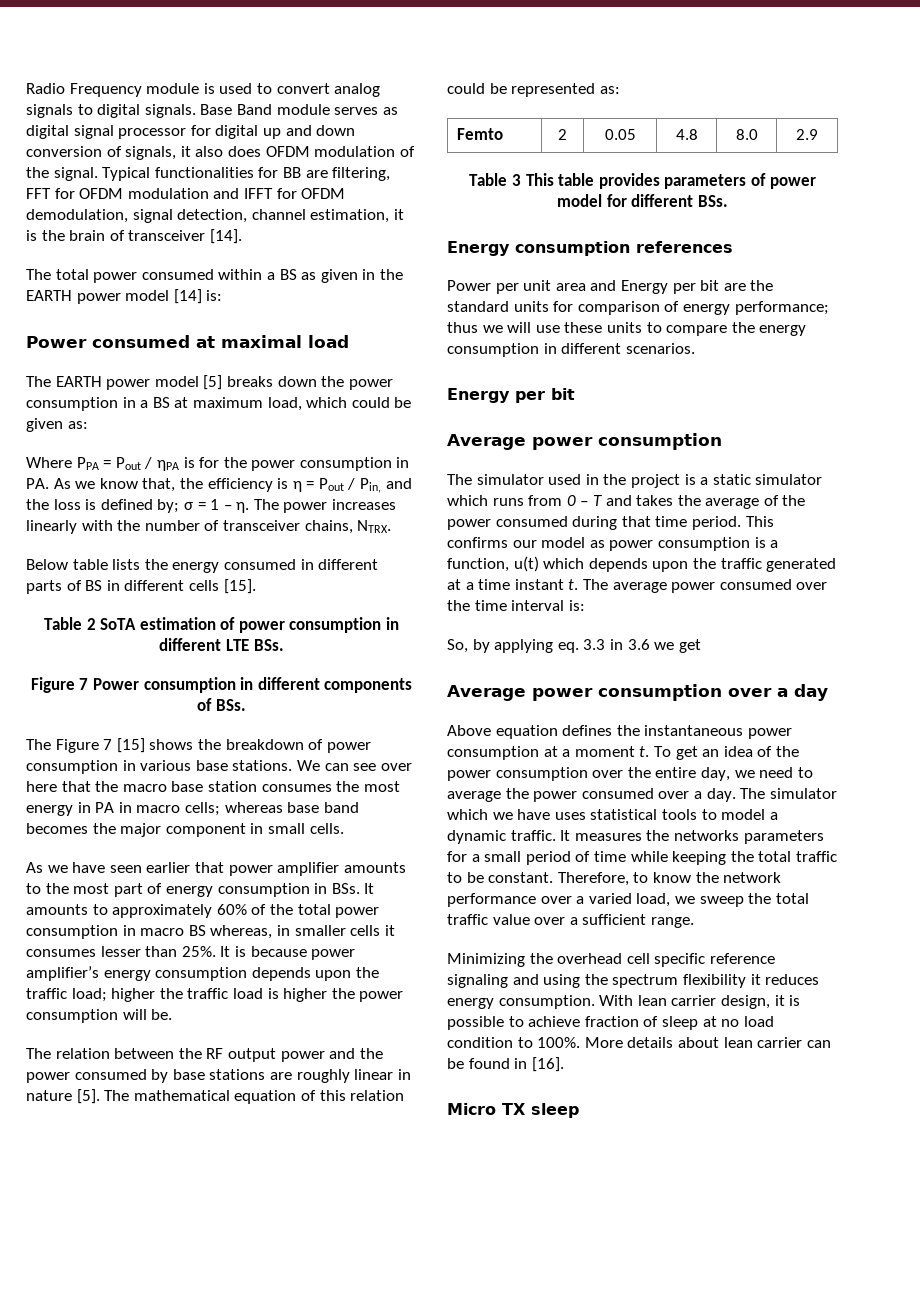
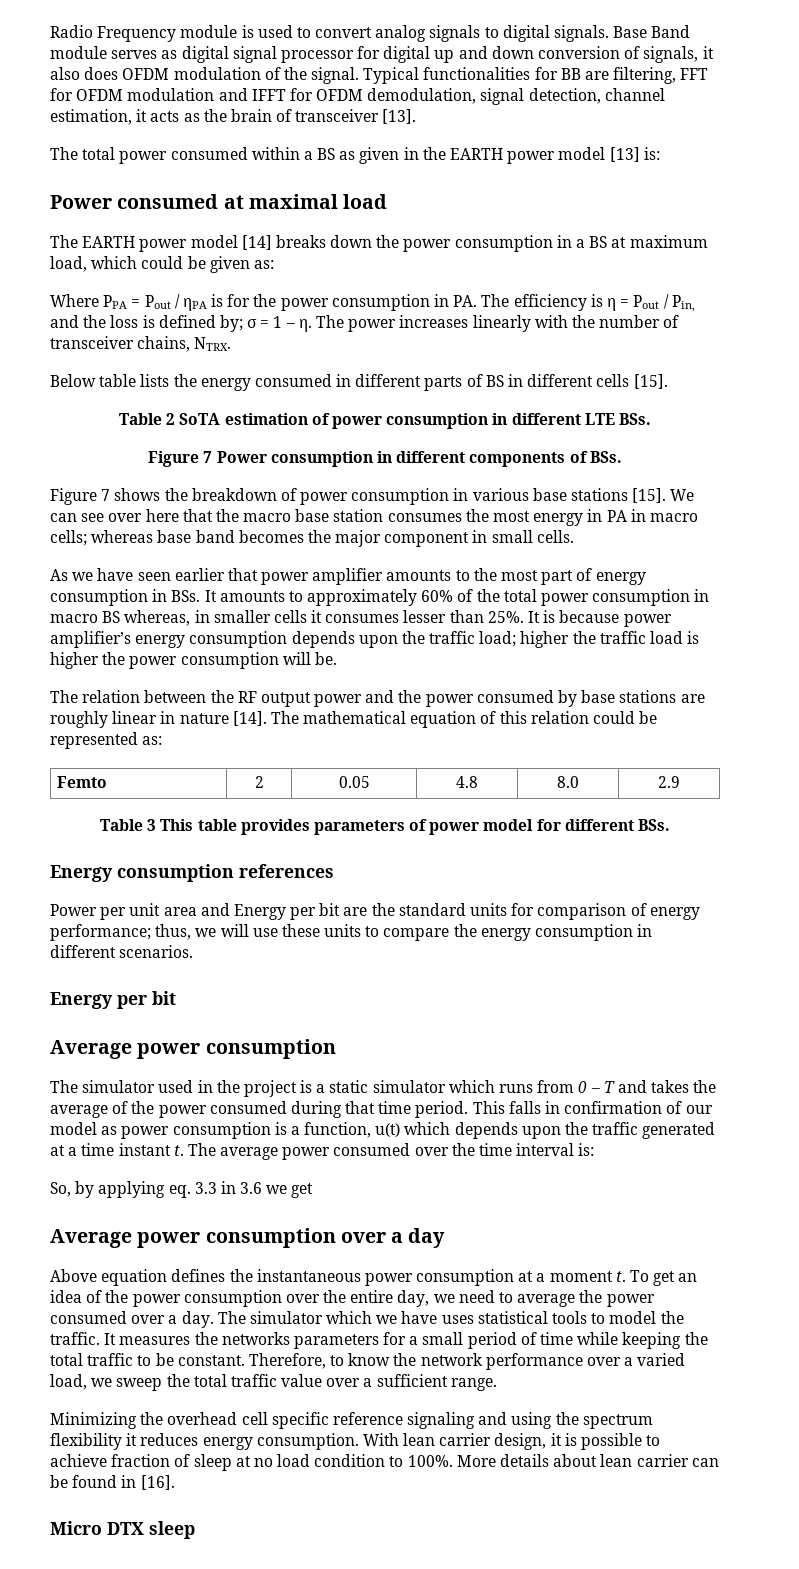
[26,230,37,241] is -> [150,111,200,122] acts as
[209,229,242,244] [14]. -> [382,109,417,124] [13].
[173,289,202,304] [14] -> [609,147,640,162] [13]
[203,375,223,390] [5] -> [241,235,272,250] [14]
[53,478,203,492] As we know that, the -> [481,294,510,307] The
[26,738,145,753] The Figure 7 [15] -> [50,488,111,505] Figure 7
[232,760,293,771] stations. -> [571,488,667,503] stations [15].
[76,1089,100,1104] [5]. -> [232,711,267,726] [14].
[447,322,478,333] thus -> [155,924,192,940] thus,
[447,537,508,548] confirms -> [508,1101,683,1114] falls in confirmation of
[769,812,778,820] [447,830,506,844] a dynamic -> [660,1311,684,1324] the
[502,1103,526,1115] TX -> [107,1522,144,1535] DTX

